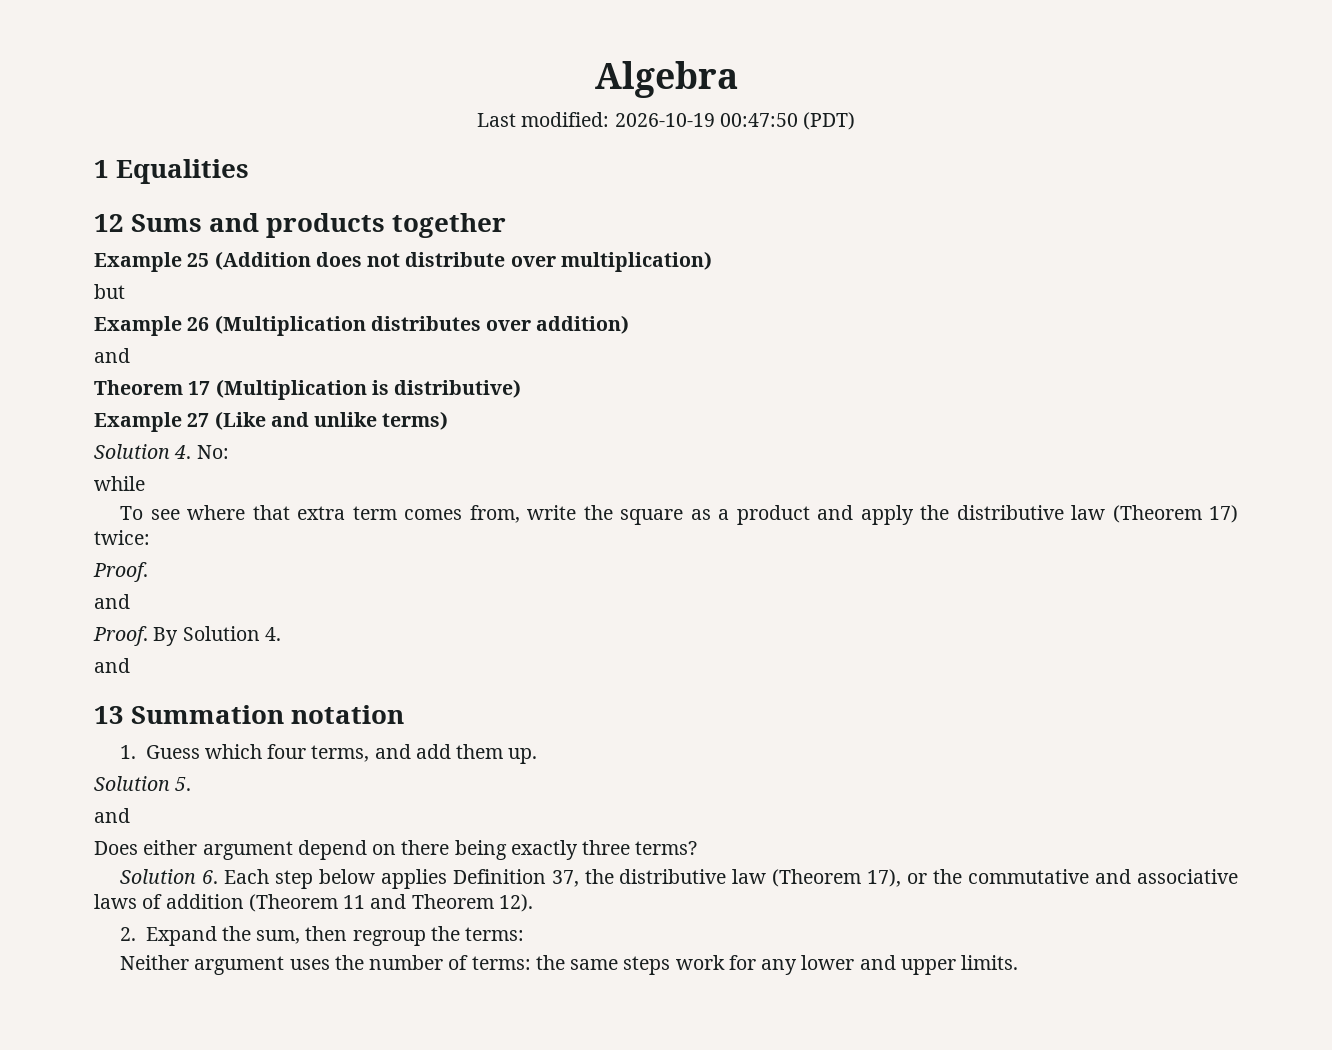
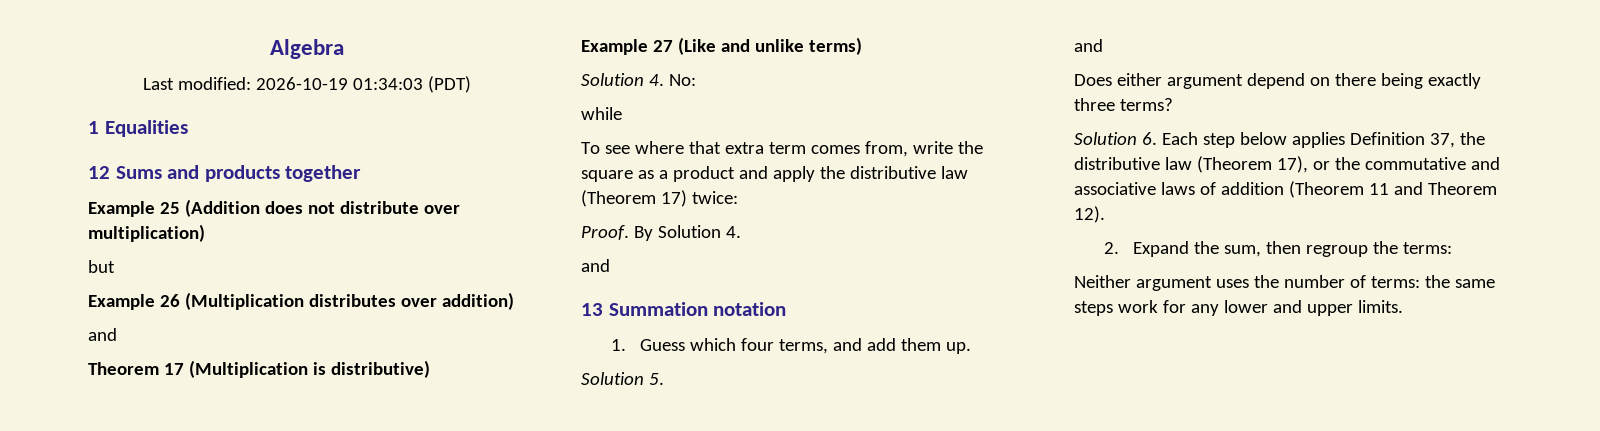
[719,113,798,127] 00:47:50 -> [352,78,423,90] 01:34:03
[94,594,130,609] [93,626,148,646] // and // Proof. -> (629, 232) none

